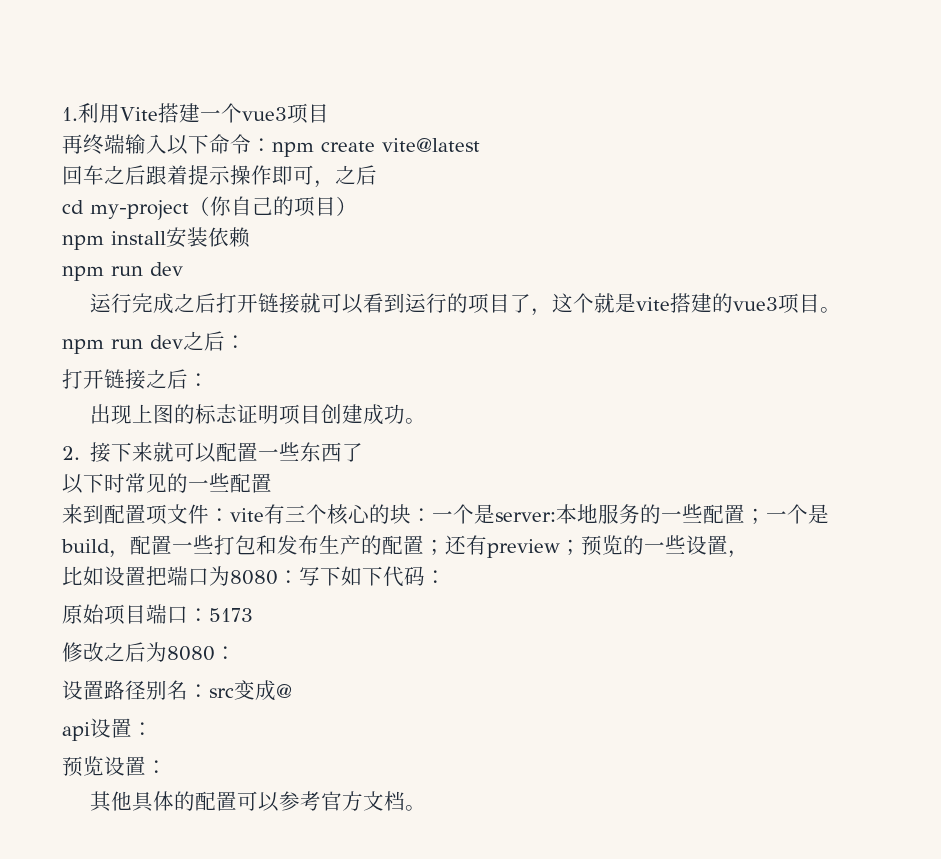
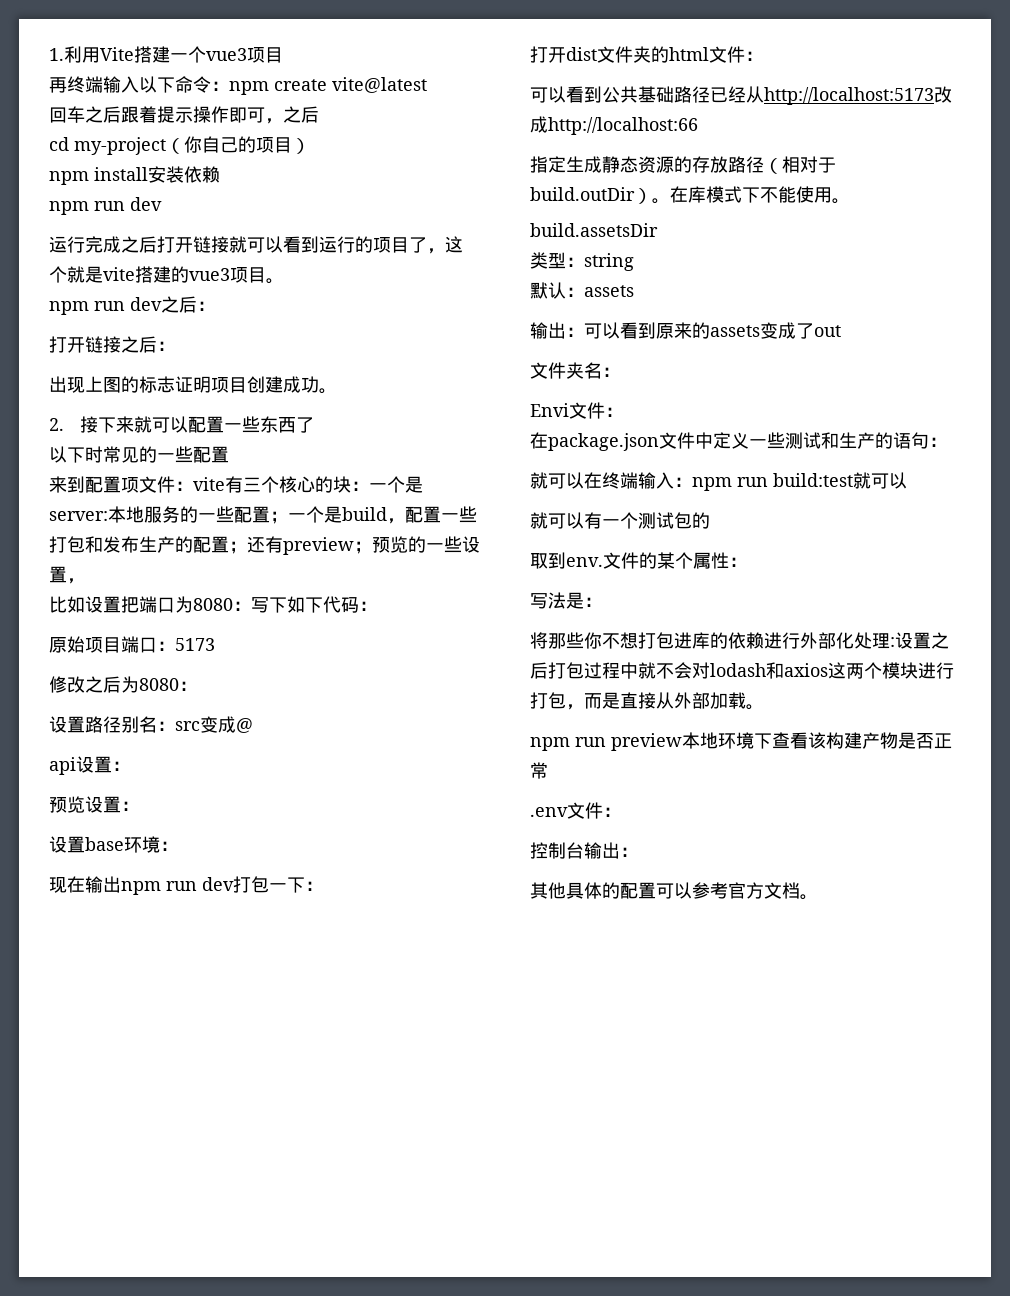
(167, 767) none -> [49,836,178,853] [49,876,323,895] [530,46,763,63] [530,86,952,105] [530,116,698,135] [530,156,836,174] [530,186,850,204] [530,223,658,237] [530,252,634,271] [530,282,634,299] [530,322,841,339] [530,362,620,379] [530,402,623,419] [530,432,947,451] [530,472,907,491] [530,512,710,529] [530,552,747,569] [530,592,602,609] [530,632,949,649] [530,662,954,679] [530,692,764,710] [530,732,952,751] [530,762,548,779] [530,802,621,819] [530,842,638,859] // 设置base环境： // 现在输出npm run dev打包一下： // 打开dist文件夹的html文件： // 可以看到公共基础路径已经从http://localhost:5173改成http://localhost:66 // 指定生成静态资源的存放路径（相对于build.outDir）。在库模式下不能使用。 // build.assetsDir // 类型：string // 默认：assets // 输出：可以看到原来的assets变成了out // 文件夹名： // Envi文件： // 在package.json文件中定义一些测试和生产的语句： // 就可以在终端输入：npm run build:test就可以 // 就可以有一个测试包的 // 取到env.文件的某个属性： // 写法是： // 将那些你不想打包进库的依赖进行外部化处理:设置之后打包过程中就不会对lodash和axios这两个模块进行打包，而是直接从外部加载。 // npm run preview本地环境下查看该构建产物是否正常 // .env文件： // 控制台输出：

